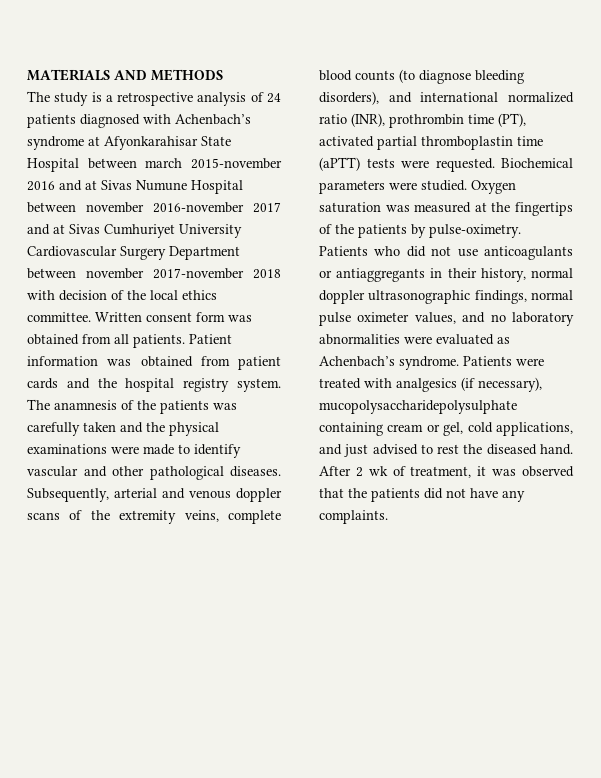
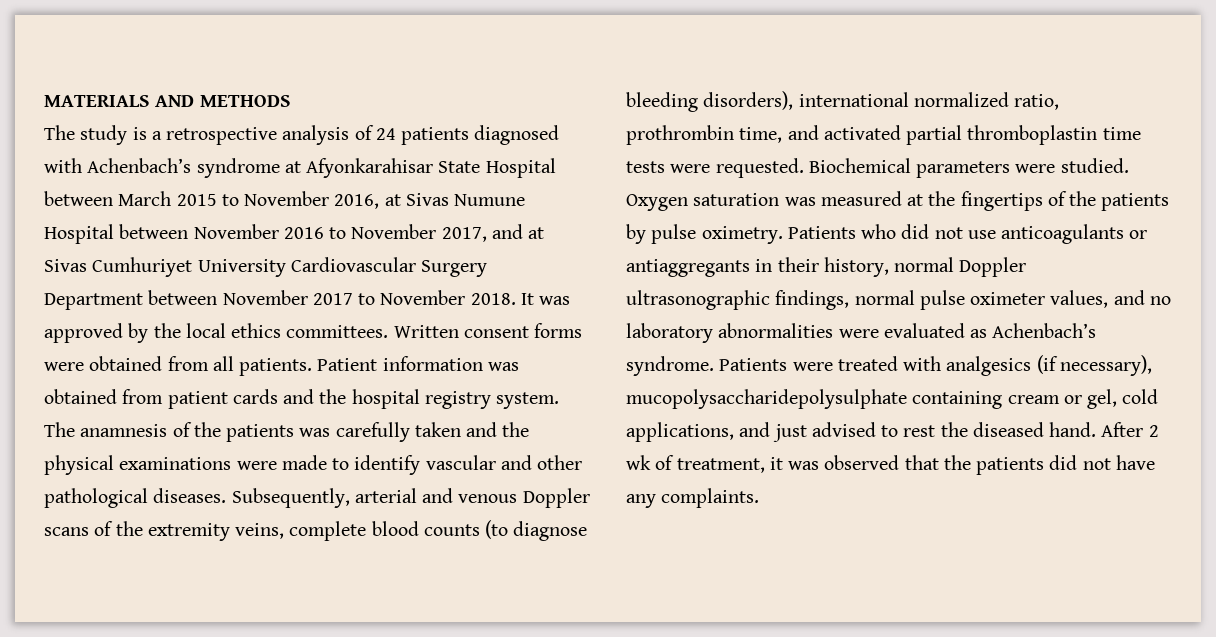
[145,158,282,169] [27,180,82,191] march 2015-november 2016 and -> [118,191,380,209] March 2015 to November 2016,
[86,202,281,213] november 2016-november 2017 -> [193,224,487,242] November 2016 to November 2017,
[86,268,281,279] [27,290,124,301] november 2017-november 2018 with decision of -> [222,290,571,305] [44,323,149,343] November 2017 to November 2018. It was approved by
[27,312,91,322] committee. -> [286,325,389,338] committees.
[196,312,252,322] form was -> [534,323,583,338] [44,362,84,371] forms were
[236,488,282,502] doppler -> [522,488,590,508] Doppler
[388,92,412,103] and -> (794, 100) none
[319,113,526,128] ratio (INR), prothrombin time (PT), -> [1014,94,1060,110] [626,125,819,145] ratio, prothrombin time, and
[319,157,360,171] (aPTT) -> (1141, 133) none
[429,224,521,238] pulse-oximetry. -> [651,224,783,244] pulse oximetry.
[319,290,365,304] doppler -> [959,257,1027,277] Doppler

